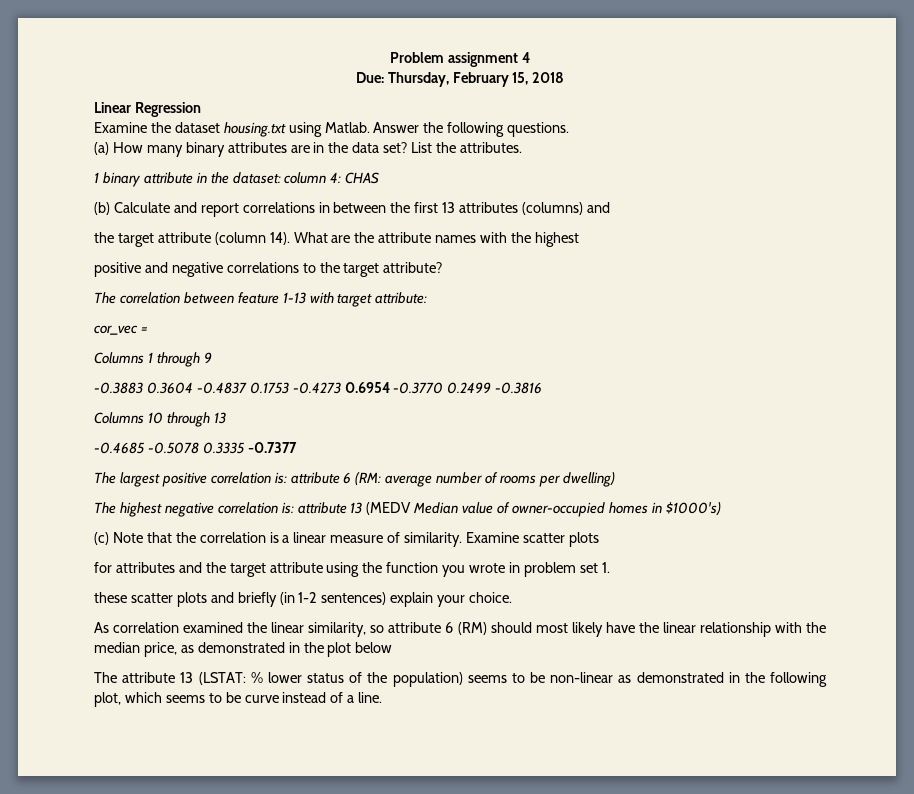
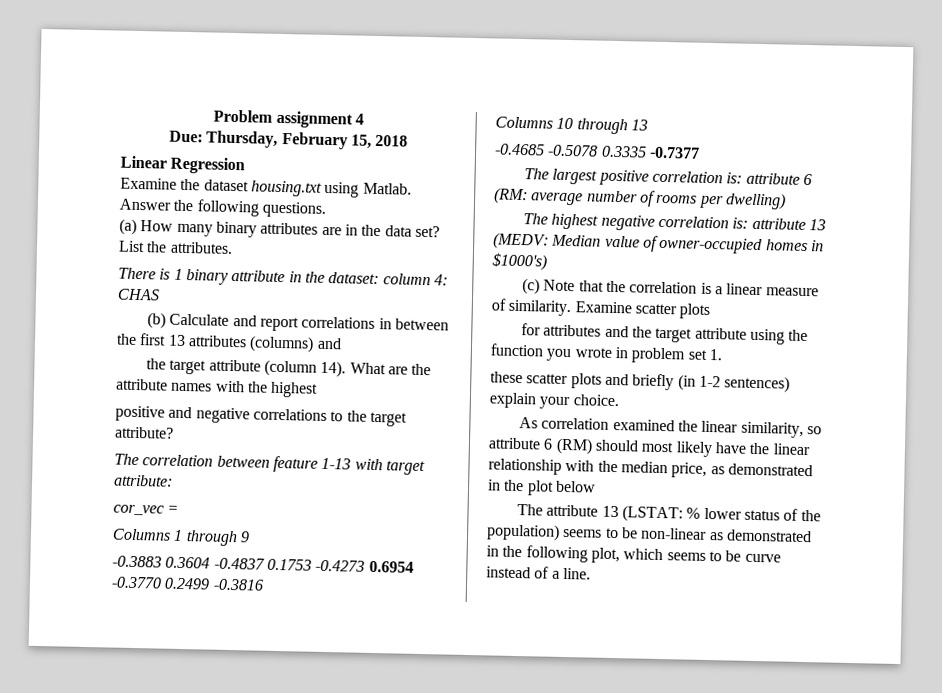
(522, 147) none -> [118,267,171,280] There is
[366,502,412,515] (MEDV -> [493,232,549,250] (MEDV:

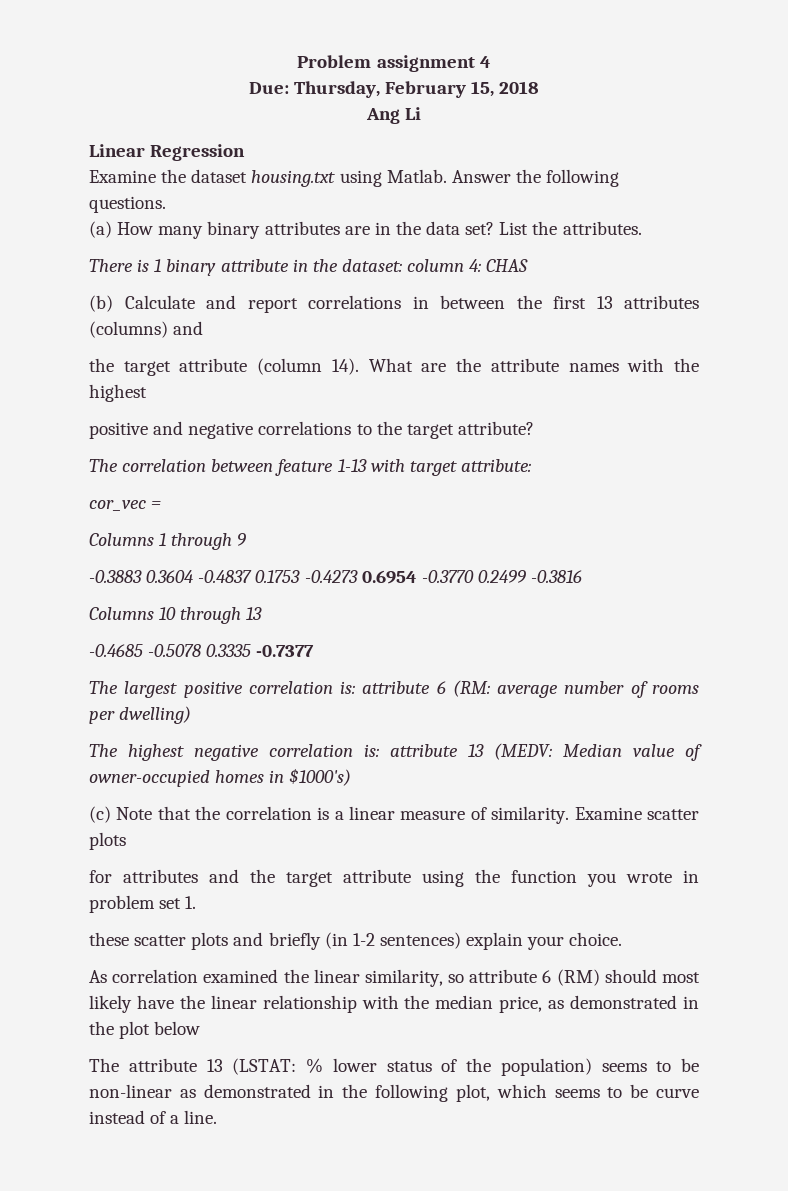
(409, 140) none -> [365,107,422,124] // Ang Li

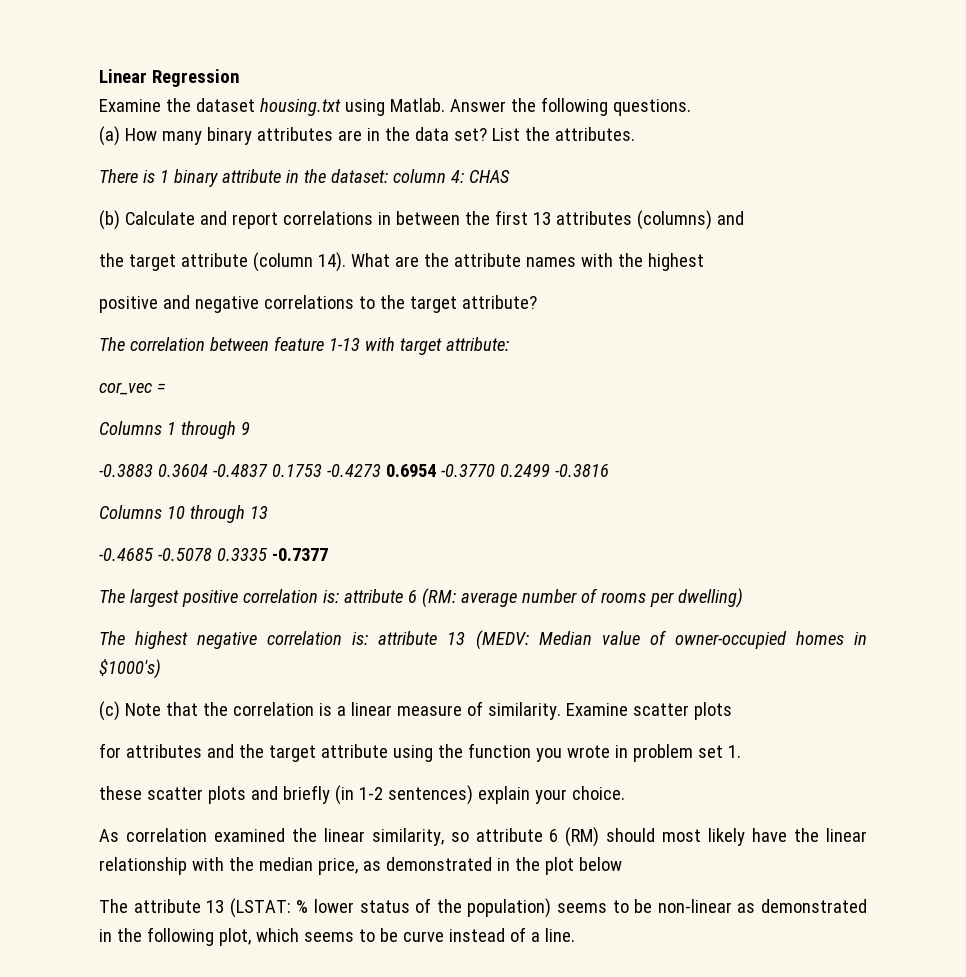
[297,55,491,72] [248,81,540,98] [365,107,422,124] Problem assignment 4 // Due: Thursday, February 15, 2018 // Ang Li // -> (99, 76) none

